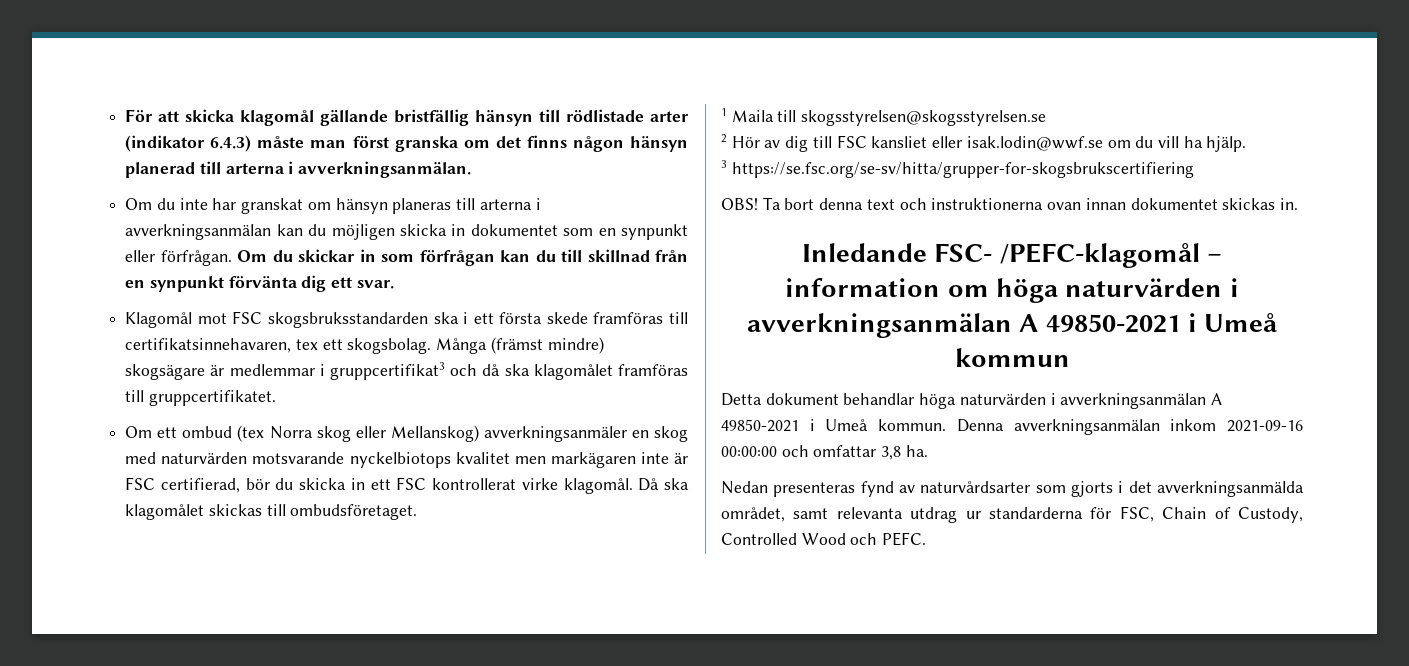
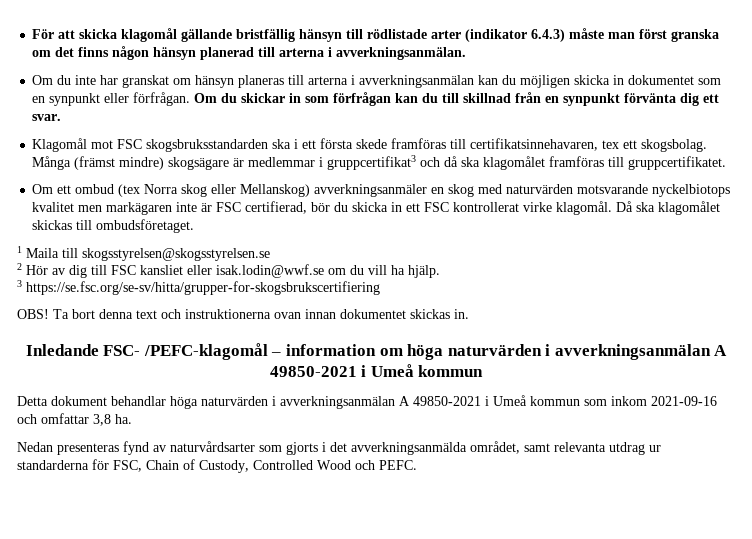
[878,419,1160,435] kommun. Denna avverkningsanmälan -> [530,396,607,406] kommun som
[721,446,777,457] 00:00:00 -> (717, 401) none

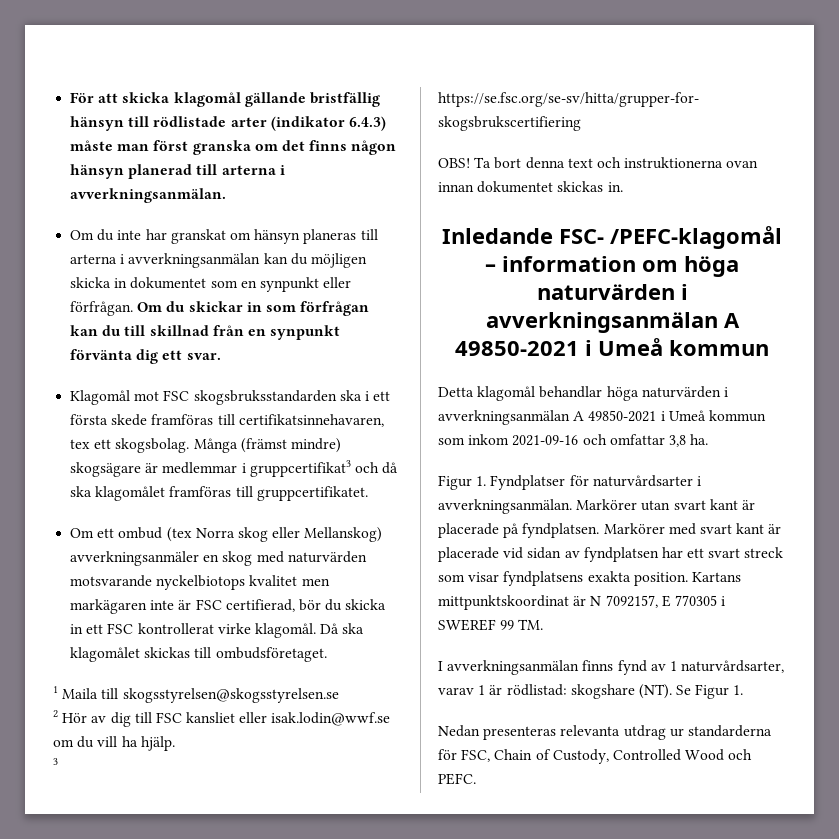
[51,396,107,406] dokument -> [477,386,536,401] klagomål
[17,441,550,455] Nedan presenteras fynd av naturvårdsarter som gjorts i det avverkningsanmälda området, samt -> [438,475,701,490] [438,499,755,514] [438,523,782,538] [438,547,784,562] [438,571,741,586] [438,595,726,610] [438,619,544,631] [438,660,785,675] [438,684,744,699] [438,725,557,740] Figur 1. Fyndplatser för naturvårdsarter i avverkningsanmälan. Markörer utan svart kant är placerade på fyndplatsen. Markörer med svart kant är placerade vid sidan av fyndplatsen har ett svart streck som visar fyndplatsens exakta position. Kartans mittpunktskoordinat är N 7092157, E 770305 i SWEREF 99 TM. // I avverkningsanmälan finns fynd av 1 naturvårdsarter, varav 1 är rödlistad: skogshare (NT). Se Figur 1. // Nedan presenteras

